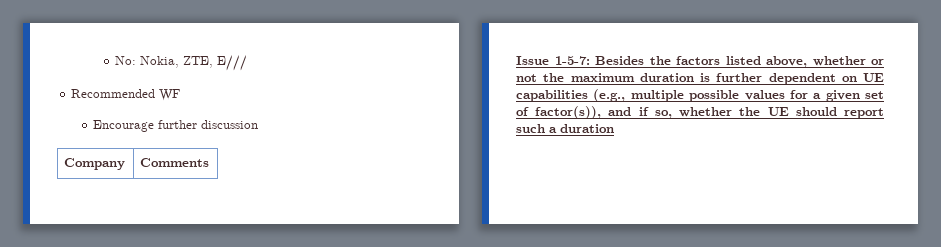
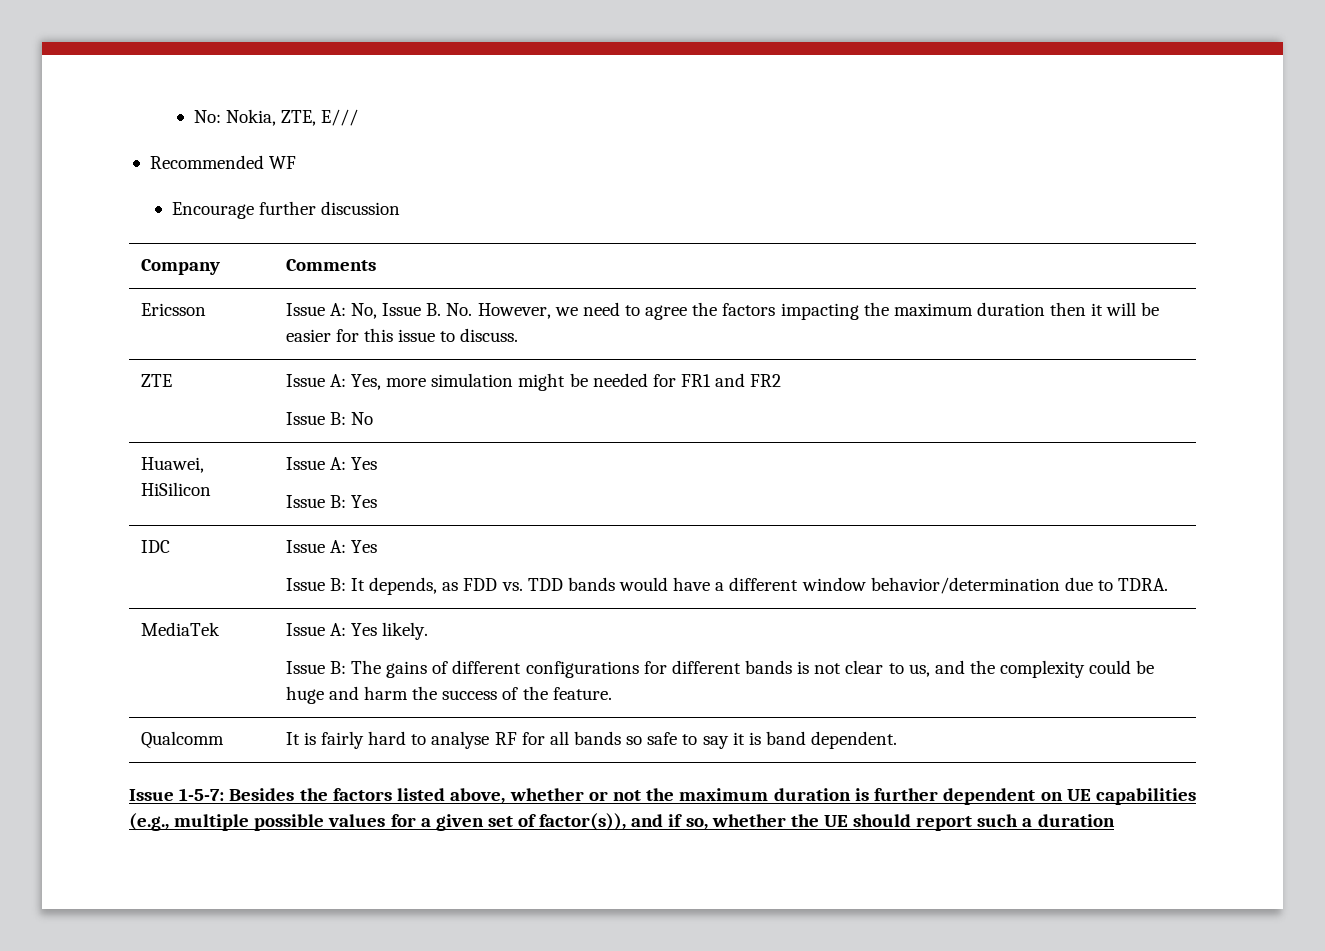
(210, 162) none -> [140,303,206,316] [285,302,1160,320] [285,328,519,342] [140,374,172,387] [285,373,782,391] [285,412,374,425] [140,457,204,473] [140,482,211,496] [285,457,378,470] [285,495,378,508] [140,540,170,553] [285,540,378,553] [285,577,1169,595] [140,622,220,636] [285,622,429,640] [285,660,1155,678] [285,686,612,704] [140,731,224,749] [285,731,898,749] // Ericsson | Issue A: No, Issue B. No. However, we need to agree the factors impacting the maximum duration then it will be easier for this issue to discuss. // ZTE | Issue A: Yes, more simulation might be needed for FR1 and FR2 // Issue B: No // Huawei, HiSilicon | Issue A: Yes // Issue B: Yes // IDC | Issue A: Yes // Issue B: It depends, as FDD vs. TDD bands would have a different window behavior/determination due to TDRA. // MediaTek | Issue A: Yes likely. // Issue B: The gains of different configurations for different bands is not clear to us, and the complexity could be huge and harm the success of the feature. // Qualcomm | It is fairly hard to analyse RF for all bands so safe to say it is band dependent.

